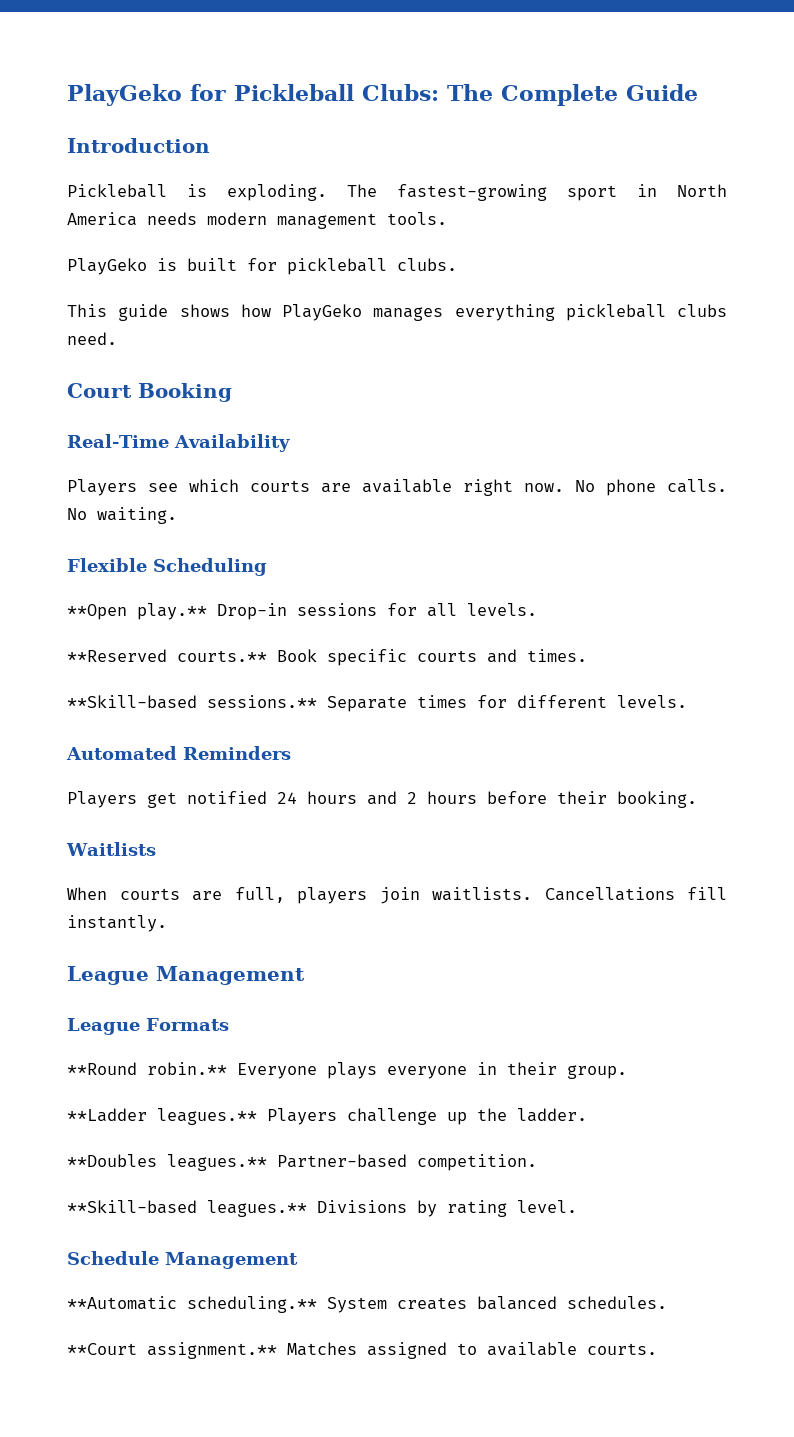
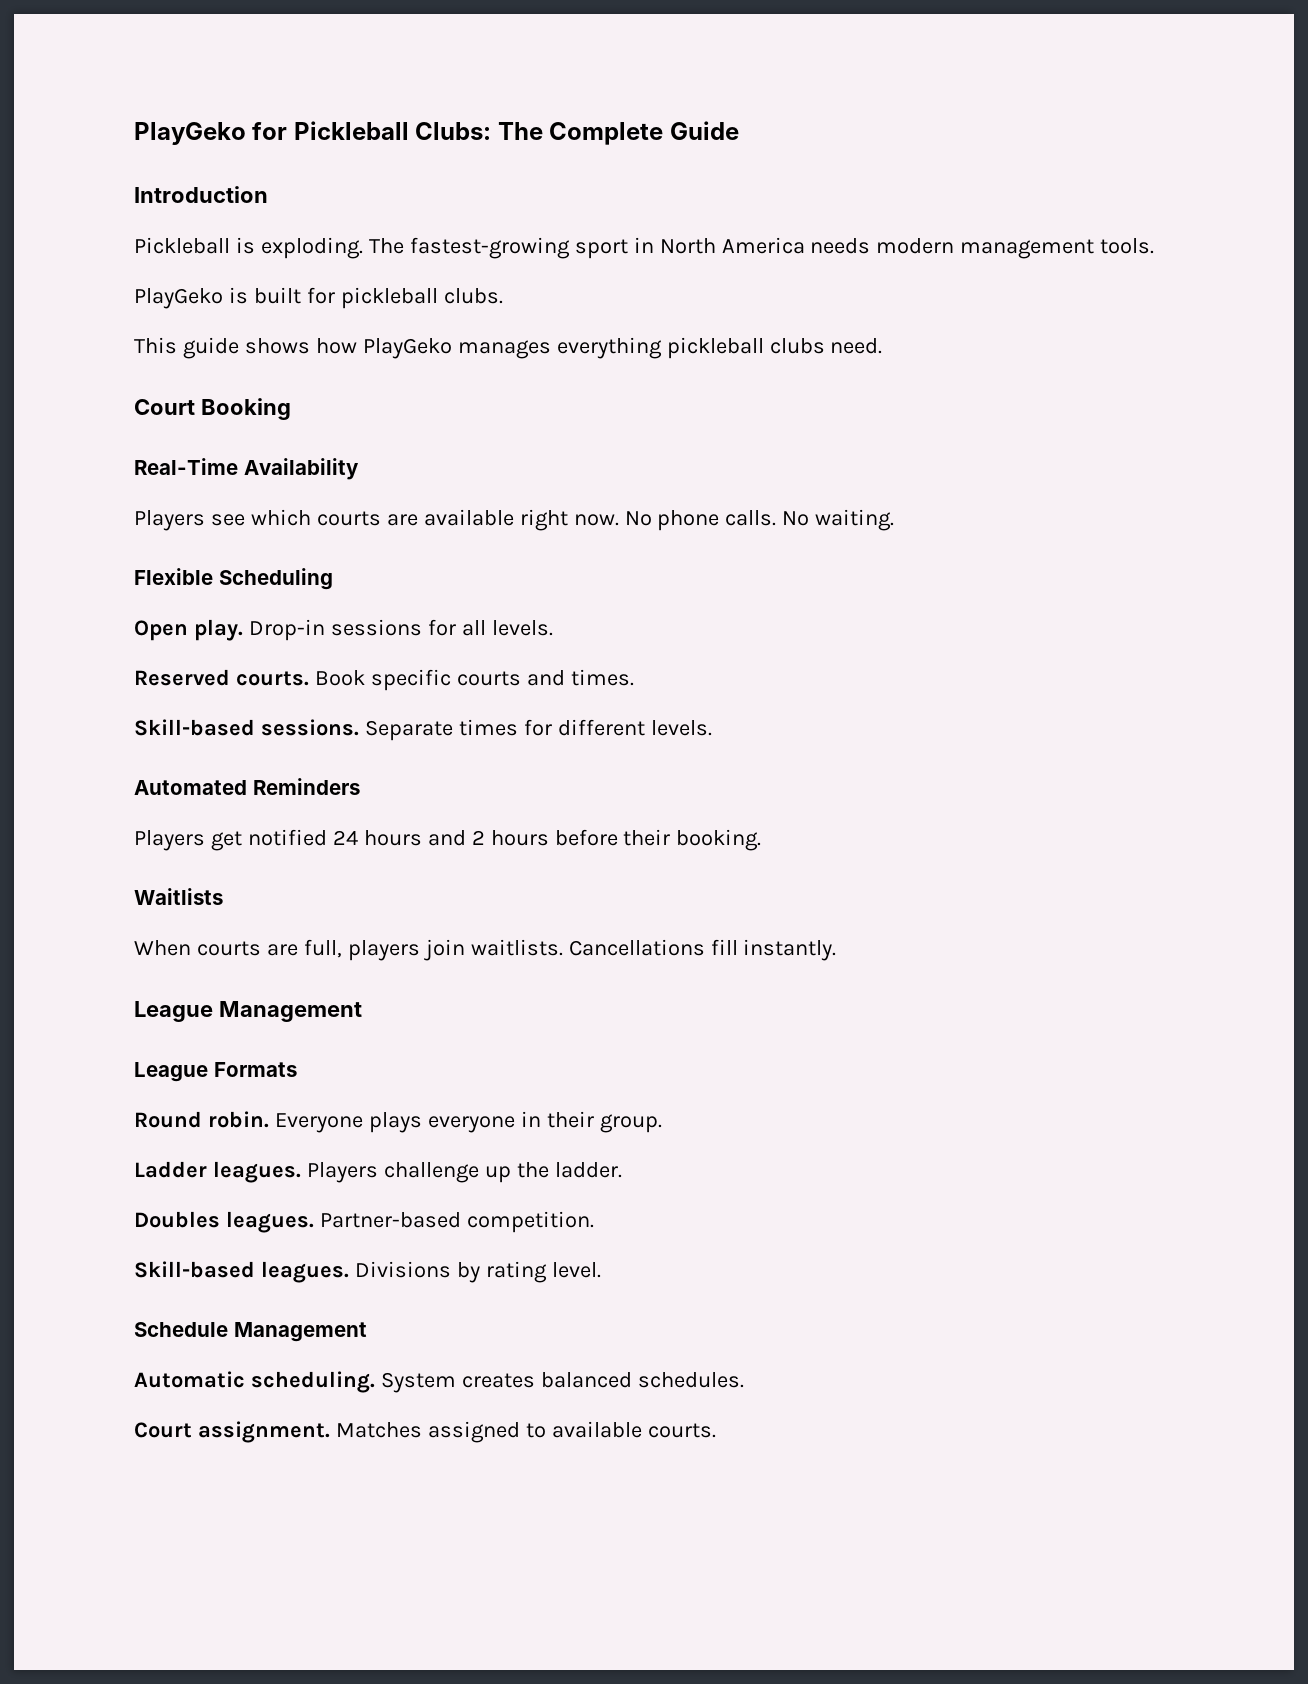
[67,603,207,620] **Open play.** -> [134,619,243,641] Open play.
[67,649,267,662] **Reserved courts.** -> [134,669,309,686] Reserved courts.
[67,695,317,709] **Skill-based sessions.** -> [134,719,359,736] Skill-based sessions.
[67,1062,227,1075] **Round robin.** -> [134,1111,269,1128] Round robin.
[67,1108,257,1125] **Ladder leagues.** -> [134,1161,301,1183] Ladder leagues.
[67,1154,267,1171] **Doubles leagues.** -> [134,1211,314,1233] Doubles leagues.
[67,1200,307,1217] **Skill-based leagues.** -> [134,1261,349,1283] Skill-based leagues.
[67,1296,317,1313] **Automatic scheduling.** -> [134,1371,375,1393] Automatic scheduling.
[67,1342,277,1359] **Court assignment.** -> [134,1421,330,1443] Court assignment.

